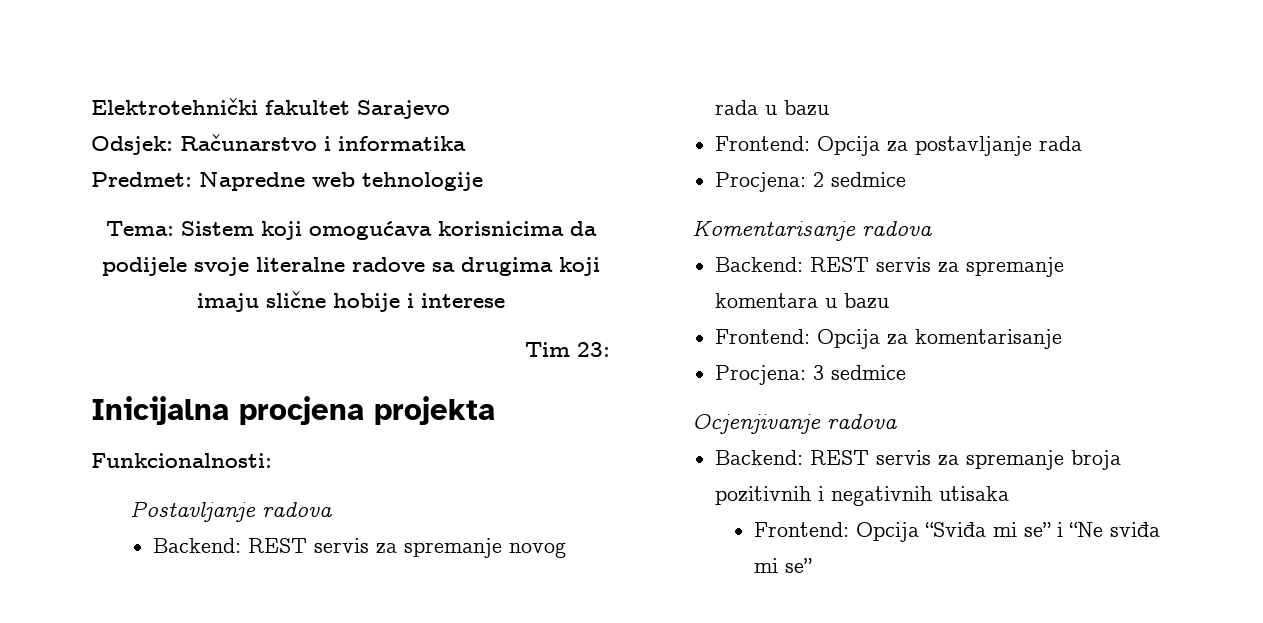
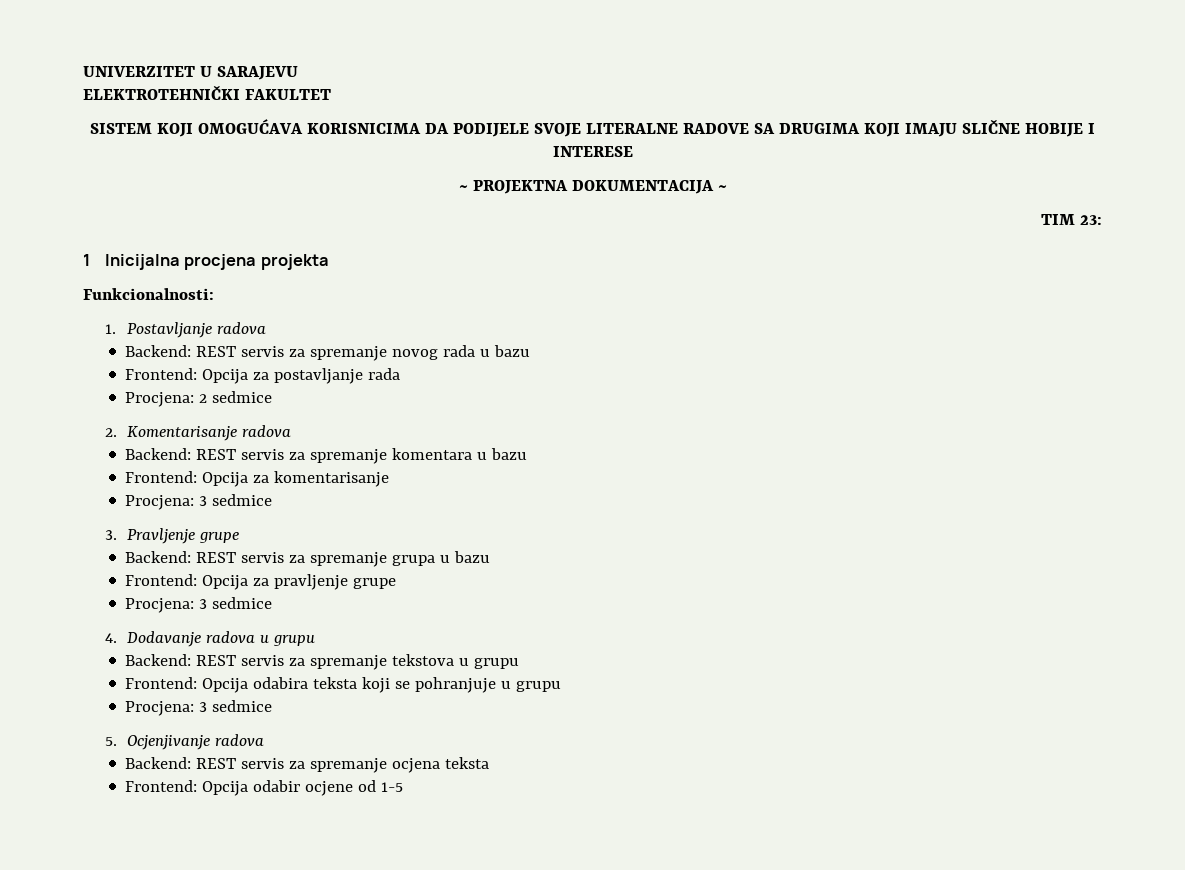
[91,98,450,119] [91,134,466,155] [91,172,483,191] [105,221,597,240] [101,257,600,276] [196,291,505,312] [525,342,570,357] Elektrotehnički fakultet Sarajevo // Odsjek: Računarstvo i informatika // Predmet: Napredne web tehnologije // Tema: Sistem koji omogućava korisnicima da podijele svoje literalne radove sa drugima koji imaju slične hobije i interese // Tim -> [83,66,298,80] [83,86,331,100] [90,119,1095,137] [552,146,633,157] [458,180,727,194] [1041,214,1076,225] UNIVERZITET U SARAJEVU // ELEKTROTEHNIČKI FAKULTET // SISTEM KOJI OMOGUĆAVA KORISNICIMA DA PODIJELE SVOJE LITERALNE RADOVE SA DRUGIMA KOJI IMAJU SLIČNE HOBIJE I INTERESE // ~ PROJEKTNA DOKUMENTACIJA ~ // TIM
(610, 349) none -> [83,254,90,266] 1
(272, 460) none -> [105,324,117,334] 1.
(907, 179) none -> [105,428,118,437] 2.
(907, 372) none -> [105,528,240,544] [125,551,491,567] [125,574,397,590] [125,597,273,613] [105,631,316,647] [125,654,520,670] [125,677,562,693] [125,700,273,716] [105,737,118,746] 3. Pravljenje grupe // Backend: REST servis za spremanje grupa u bazu // Frontend: Opcija za pravljenje grupe // Procjena: 3 sedmice // 4. Dodavanje radova u grupu // Backend: REST servis za spremanje tekstova u grupu // Frontend: Opcija odabira teksta koji se pohranjuje u grupu // Procjena: 3 sedmice // 5.
[1071,450,1122,470] [715,486,1010,506] [753,522,1160,542] [753,558,812,573] broja pozitivnih i negativnih utisaka // Frontend: Opcija “Sviđa mi se” i “Ne sviđa mi se” -> [392,757,490,773] [125,780,404,796] ocjena teksta // Frontend: Opcija odabir ocjene od 1-5

